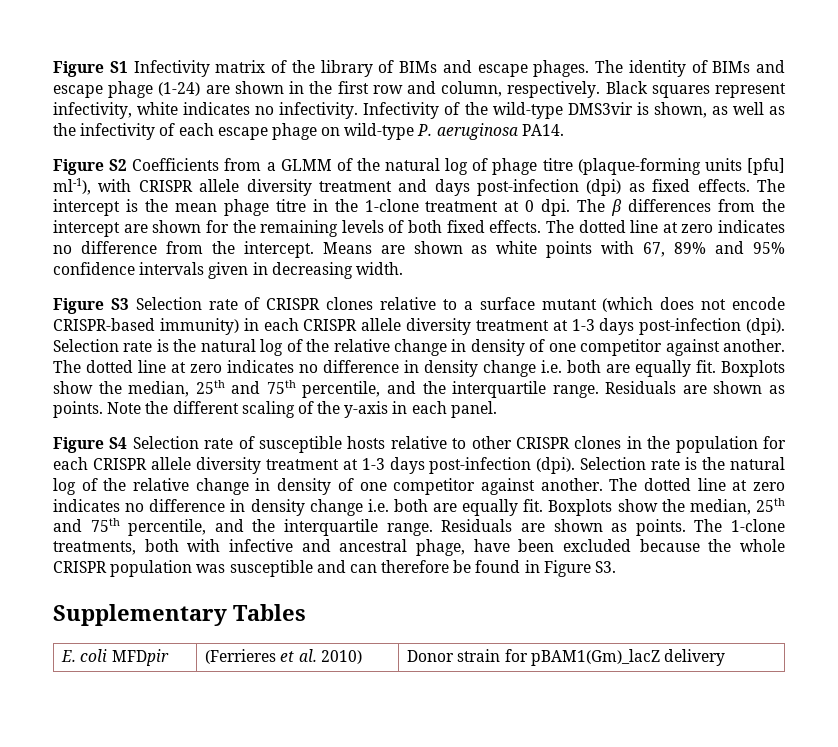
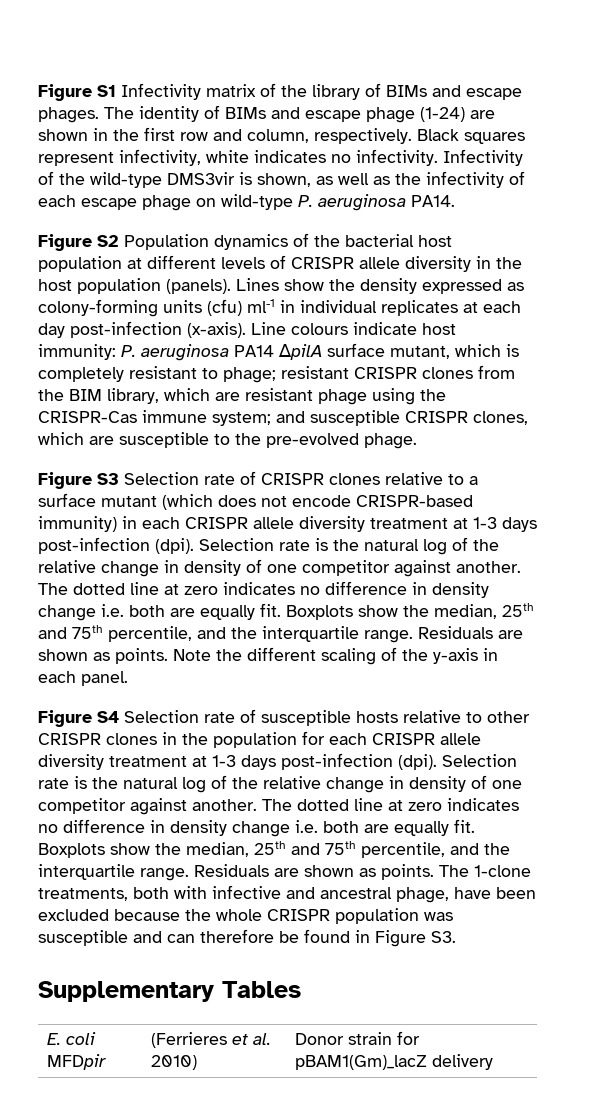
[132,158,785,175] [53,178,785,196] [53,199,786,216] [53,220,785,237] [53,241,785,258] [53,262,403,279] Coefficients from a GLMM of the natural log of phage titre (plaque-forming units [pfu] ml-1), with CRISPR allele diversity treatment and days post-infection (dpi) as fixed effects. The intercept is the mean phage titre in the 1-clone treatment at 0 dpi. The β differences from the intercept are shown for the remaining levels of both fixed effects. The dotted line at zero indicates no difference from the intercept. Means are shown as white points with 67, 89% and 95% confidence intervals given in decreasing width. -> [124,233,452,250] [38,255,522,272] [38,278,524,294] [38,299,521,317] [38,321,456,338] [38,343,519,361] [38,365,515,383] [38,388,446,405] [38,410,528,426] [38,432,417,449] Population dynamics of the bacterial host population at different levels of CRISPR allele diversity in the host population (panels). Lines show the density expressed as colony-forming units (cfu) ml-1 in individual replicates at each day post-infection (x-axis). Line colours indicate host immunity: P. aeruginosa PA14 ∆pilA surface mutant, which is completely resistant to phage; resistant CRISPR clones from the BIM library, which are resistant phage using the CRISPR-Cas immune system; and susceptible CRISPR clones, which are susceptible to the pre-evolved phage.

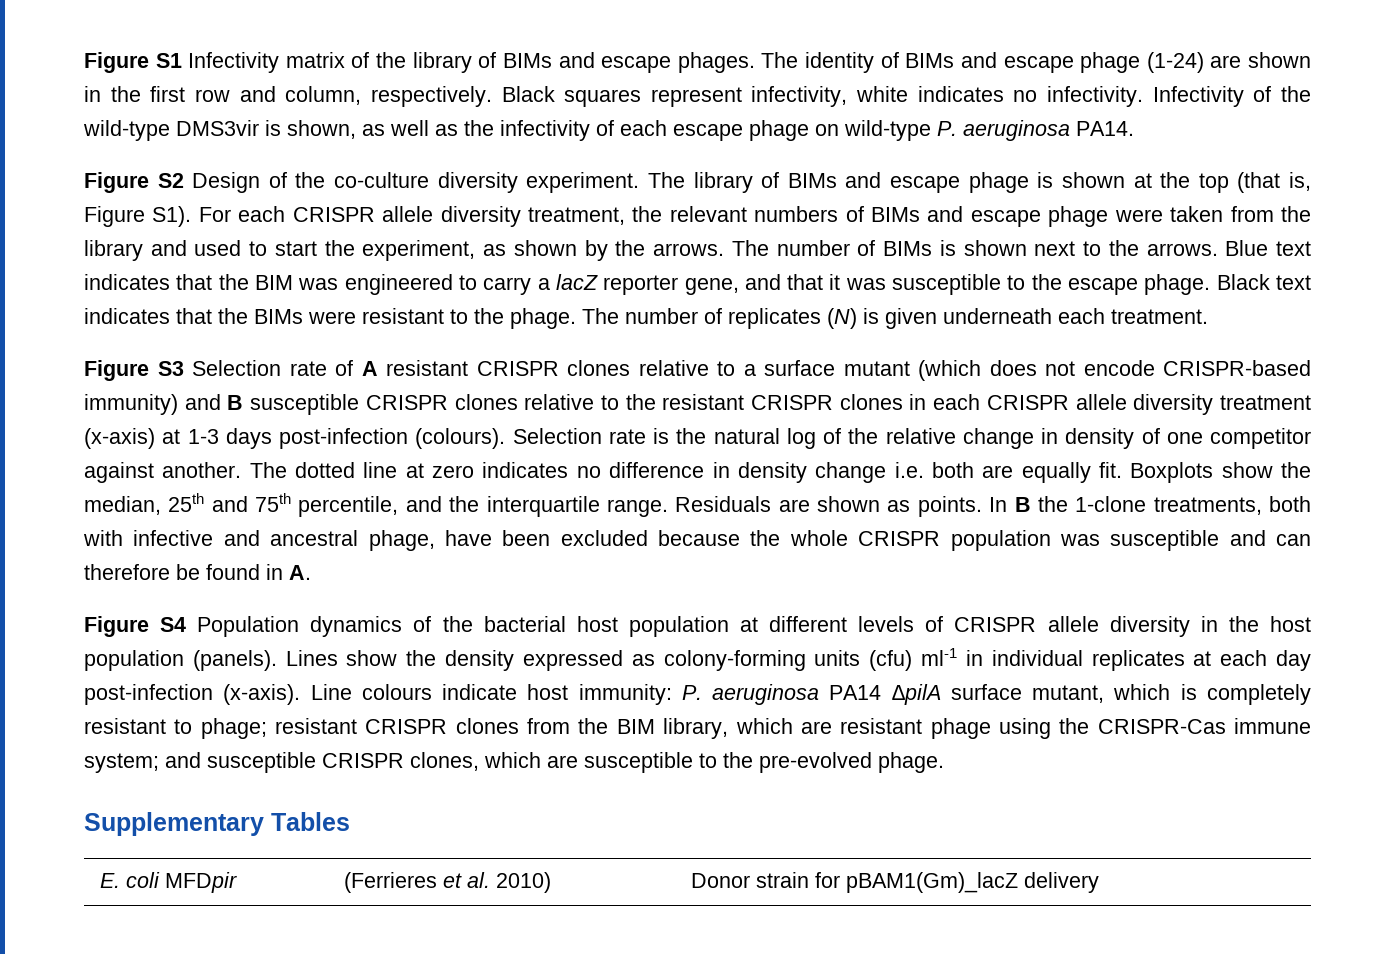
(119, 241) none -> [192,172,1311,193] [84,206,1312,227] [84,240,1311,261] [84,274,1312,295] [84,308,1208,329] [84,360,1311,381] [84,394,1312,415] [84,428,1311,449] [84,462,1311,483] [84,493,1311,517] [83,530,1311,551] [84,564,311,580] [84,616,187,637] Design of the co-culture diversity experiment. The library of BIMs and escape phage is shown at the top (that is, Figure S1). For each CRISPR allele diversity treatment, the relevant numbers of BIMs and escape phage were taken from the library and used to start the experiment, as shown by the arrows. The number of BIMs is shown next to the arrows. Blue text indicates that the BIM was engineered to carry a lacZ reporter gene, and that it was susceptible to the escape phage. Black text indicates that the BIMs were resistant to the phage. The number of replicates (N) is given underneath each treatment. // Figure S3 Selection rate of A resistant CRISPR clones relative to a surface mutant (which does not encode CRISPR-based immunity) and B susceptible CRISPR clones relative to the resistant CRISPR clones in each CRISPR allele diversity treatment (x-axis) at 1-3 days post-infection (colours). Selection rate is the natural log of the relative change in density of one competitor against another. The dotted line at zero indicates no difference in density change i.e. both are equally fit. Boxplots show the median, 25th and 75th percentile, and the interquartile range. Residuals are shown as points. In B the 1-clone treatments, both with infective and ancestral phage, have been excluded because the whole CRISPR population was susceptible and can therefore be found in A. // Figure S4
[38,471,478,489] [38,493,473,510] [38,516,537,532] [38,537,499,555] [38,559,521,577] [38,581,489,598] [38,603,534,621] [38,625,523,643] [38,647,498,665] [38,671,128,686] [38,709,530,727] [38,731,481,748] [38,753,517,770] [38,775,522,793] [38,798,519,815] [38,819,475,837] [38,841,510,858] [38,864,531,881] [38,885,536,903] [38,908,453,924] [38,929,456,947] // Figure S3 Selection rate of CRISPR clones relative to a surface mutant (which does not encode CRISPR-based immunity) in each CRISPR allele diversity treatment at 1-3 days post-infection (dpi). Selection rate is the natural log of the relative change in density of one competitor against another. The dotted line at zero indicates no difference in density change i.e. both are equally fit. Boxplots show the median, 25th and 75th percentile, and the interquartile range. Residuals are shown as points. Note the different scaling of the y-axis in each panel. // Figure S4 Selection rate of susceptible hosts relative to other CRISPR clones in the population for each CRISPR allele diversity treatment at 1-3 days post-infection (dpi). Selection rate is the natural log of the relative change in density of one competitor against another. The dotted line at zero indicates no difference in density change i.e. both are equally fit. Boxplots show the median, 25th and 75th percentile, and the interquartile range. Residuals are shown as points. The 1-clone treatments, both with infective and ancestral phage, have been excluded because the whole CRISPR population was susceptible and can therefore be found in Figure S3. -> (944, 762) none

